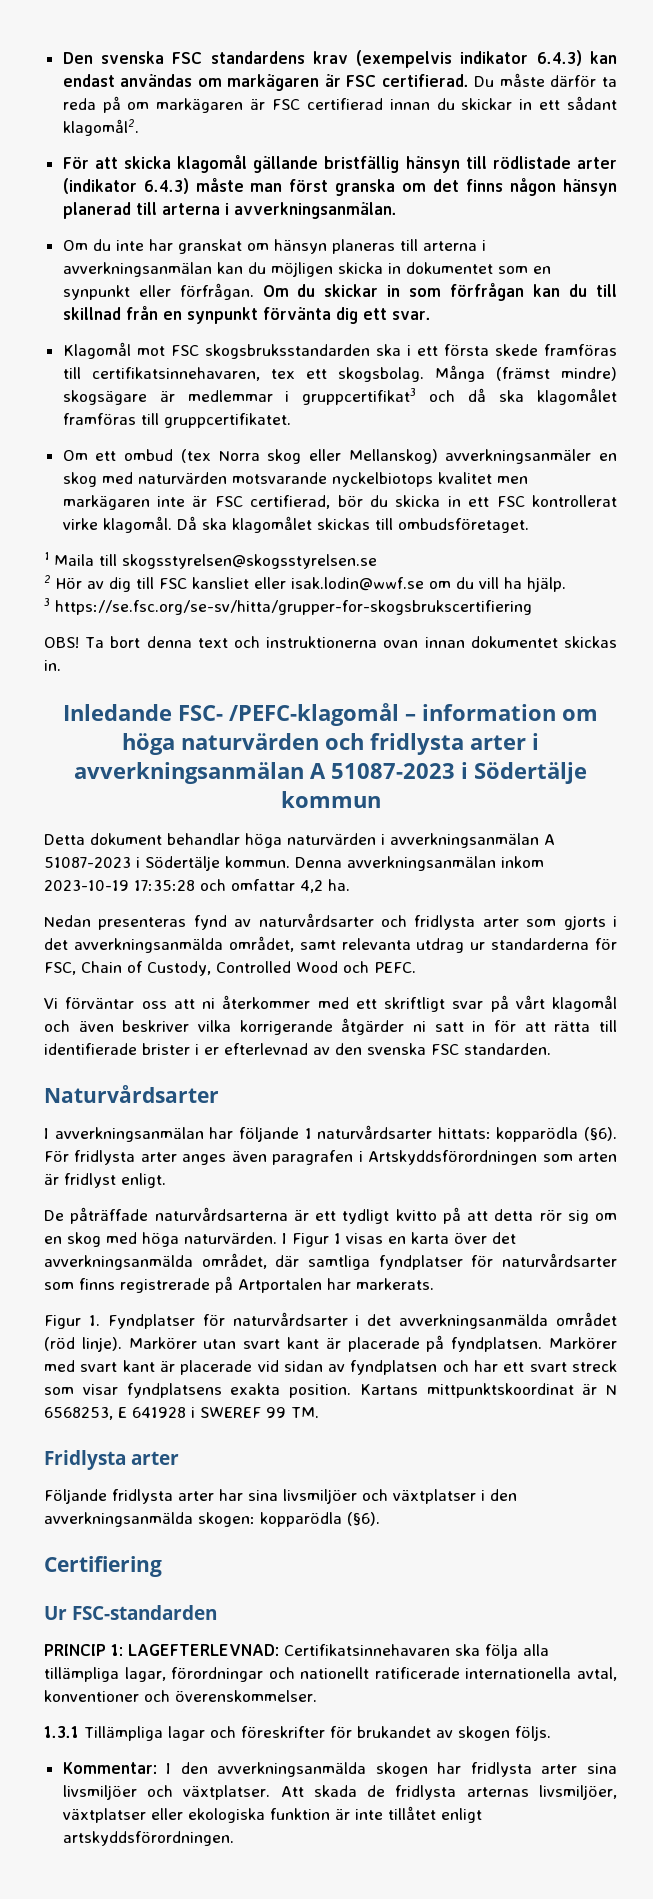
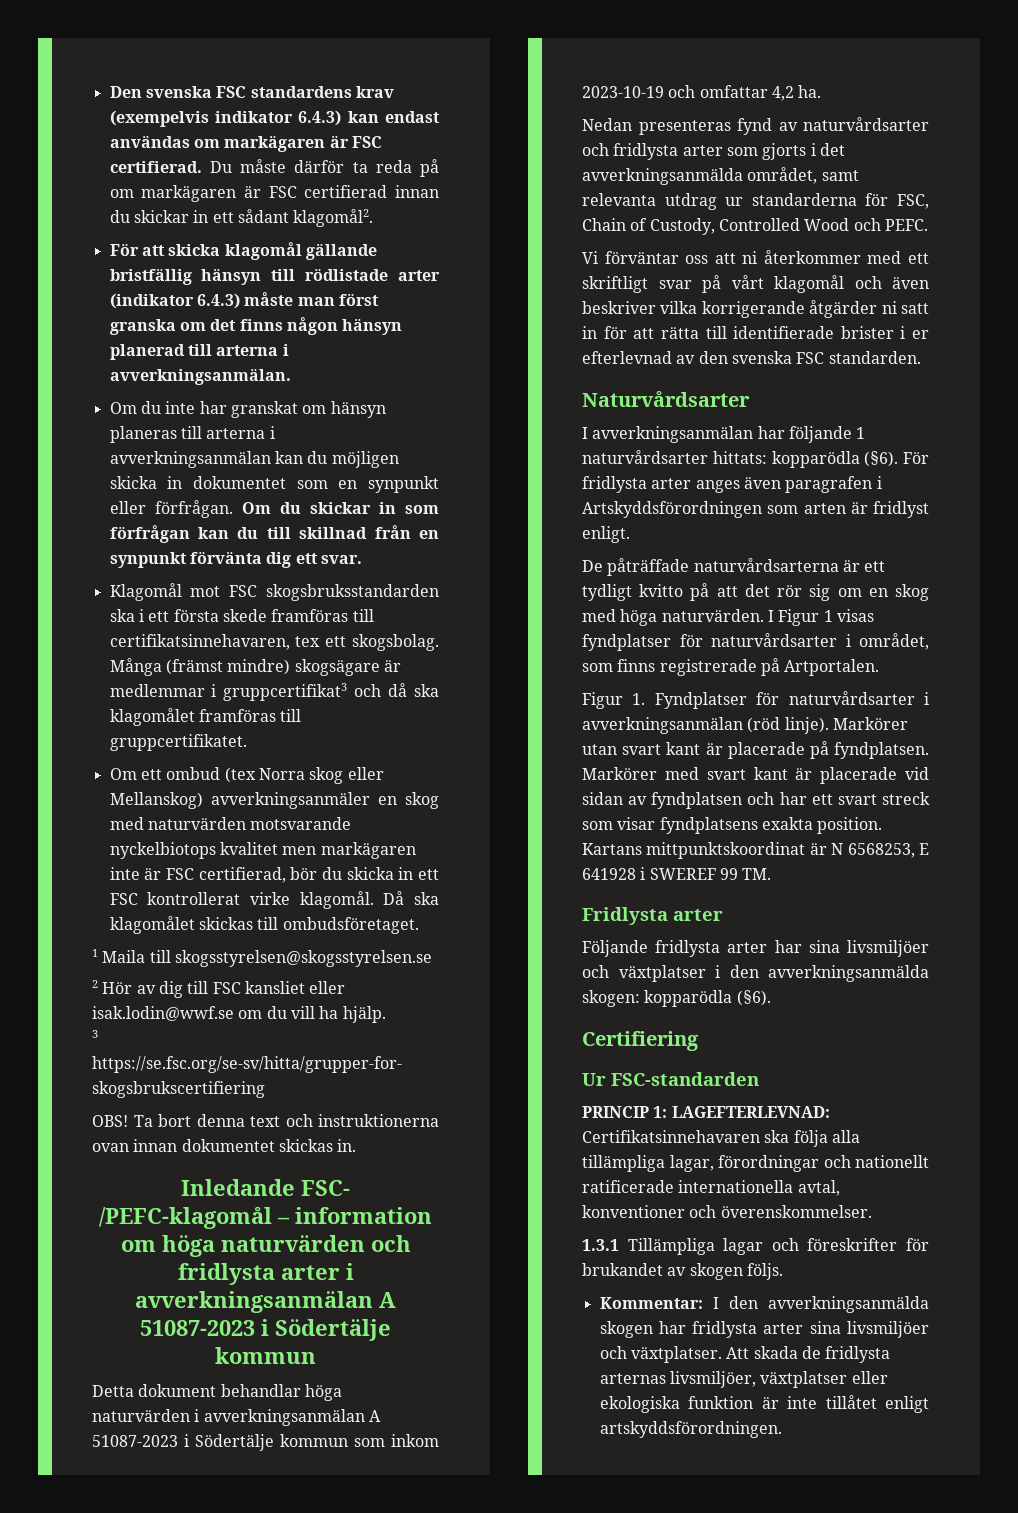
[225,856,496,871] kommun. Denna avverkningsanmälan -> [280,1434,385,1447] kommun som
[134,880,195,891] 17:35:28 -> (664, 92) none
[494,1209,534,1221] detta -> [744,584,770,597] det
[388,1232,516,1244] [44,1253,370,1270] en karta över det avverkningsanmälda området, där samtliga -> (874, 615) none
(617, 1260) none -> [845,633,929,650] i området,
[238,1278,434,1293] Artportalen har markerats. -> [784,659,880,676] Artportalen.
[367,1312,617,1329] det avverkningsanmälda området -> [582,717,743,734] avverkningsanmälan

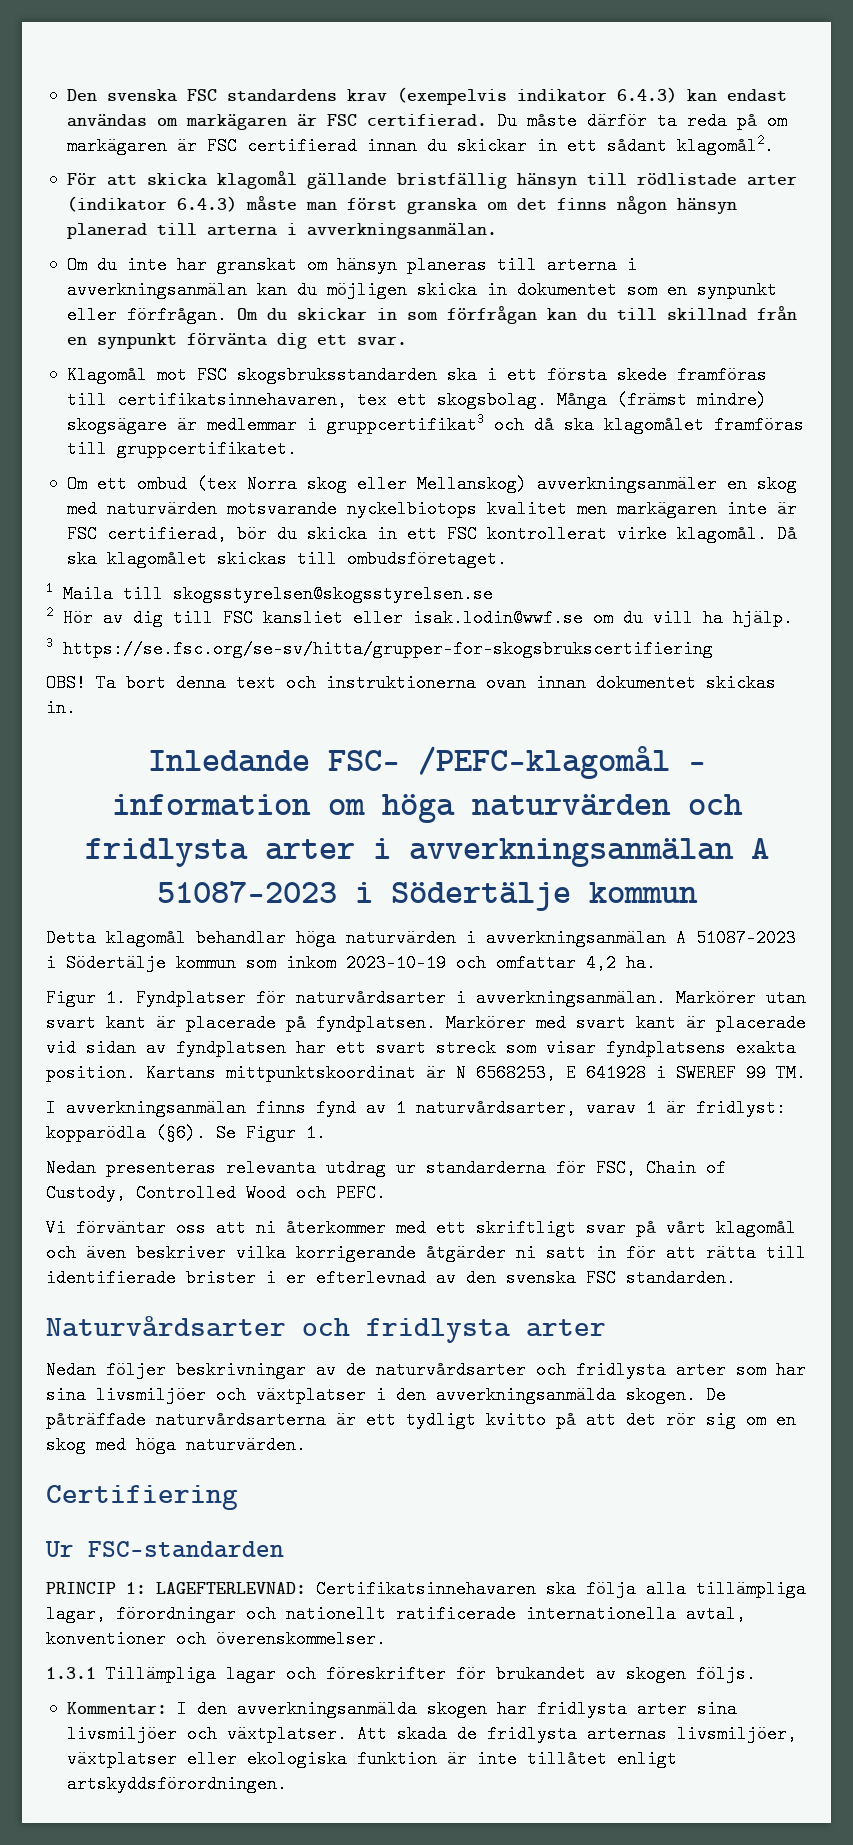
[138,1384,217,1397] dokument -> [106,929,186,947] klagomål
[582,117,929,135] [582,143,845,160] [582,167,859,185] Nedan presenteras fynd av naturvårdsarter och fridlysta arter som gjorts i det avverkningsanmälda området, samt -> [46,989,806,1007] [46,1014,806,1032] [46,1039,796,1057] [46,1064,806,1082] [46,1099,786,1117] [46,1124,326,1142] [46,1159,216,1177] Figur 1. Fyndplatser för naturvårdsarter i avverkningsanmälan. Markörer utan svart kant är placerade på fyndplatsen. Markörer med svart kant är placerade vid sidan av fyndplatsen har ett svart streck som visar fyndplatsens exakta position. Kartans mittpunktskoordinat är N 6568253, E 641928 i SWEREF 99 TM. // I avverkningsanmälan finns fynd av 1 naturvårdsarter, varav 1 är fridlyst: kopparödla (§6). Se Figur 1. // Nedan presenteras
[582,426,866,443] [582,450,929,468] [582,476,882,493] [582,501,929,518] [582,526,630,543] // I avverkningsanmälan har följande 1 naturvårdsarter hittats: kopparödla (§6). För fridlysta arter anges även paragrafen i Artskyddsförordningen som arten är fridlyst enligt. // -> [302,1318,606,1343] [46,1361,806,1379] [46,1386,696,1404] och fridlysta arter // Nedan följer beskrivningar av de naturvårdsarter och fridlysta arter som har sina livsmiljöer och växtplatser i den avverkningsanmälda skogen.
[767,609,874,626] [582,633,929,651] [582,658,880,676] [582,691,929,709] [582,717,908,734] [582,741,929,759] [582,767,929,784] [582,792,930,809] [582,817,883,834] [582,842,930,859] [582,867,772,880] [582,907,723,925] [582,940,929,957] [582,965,929,982] [582,990,771,1007] I Figur 1 visas fyndplatser för naturvårdsarter i området, som finns registrerade på Artportalen. // Figur 1. Fyndplatser för naturvårdsarter i avverkningsanmälan (röd linje). Markörer utan svart kant är placerade på fyndplatsen. Markörer med svart kant är placerade vid sidan av fyndplatsen och har ett svart streck som visar fyndplatsens exakta position. Kartans mittpunktskoordinat är N 6568253, E 641928 i SWEREF 99 TM. // Fridlysta arter // Följande fridlysta arter har sina livsmiljöer och växtplatser i den avverkningsanmälda skogen: kopparödla (§6). -> (306, 1445) none

